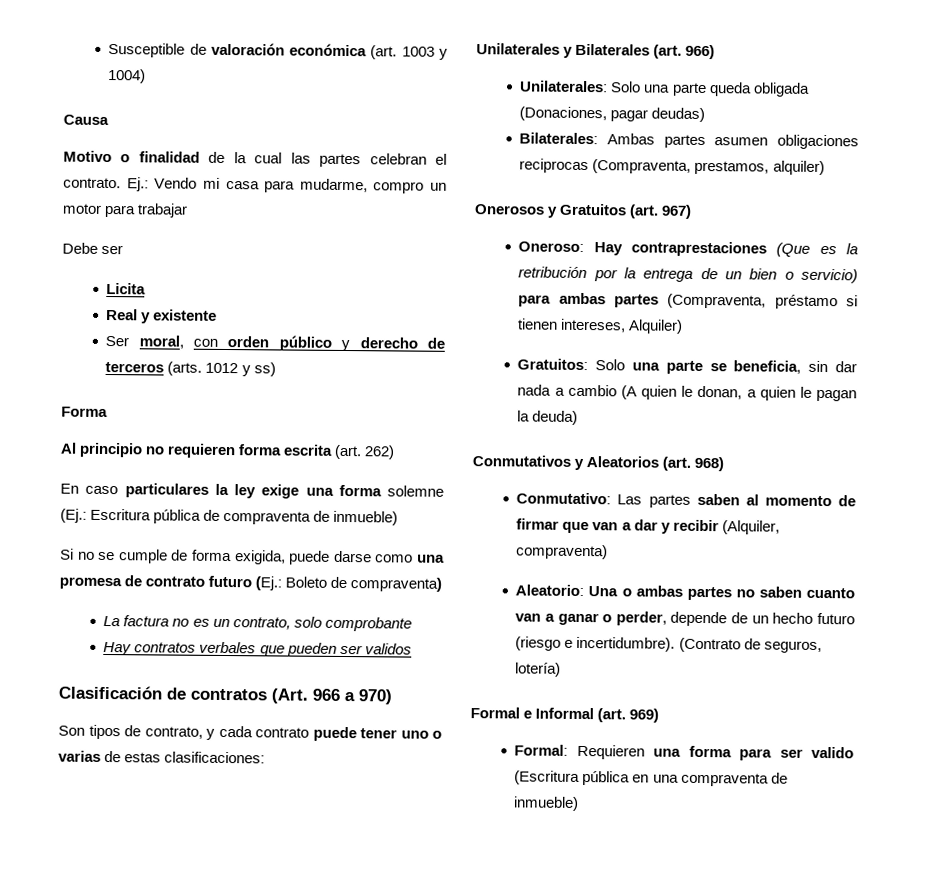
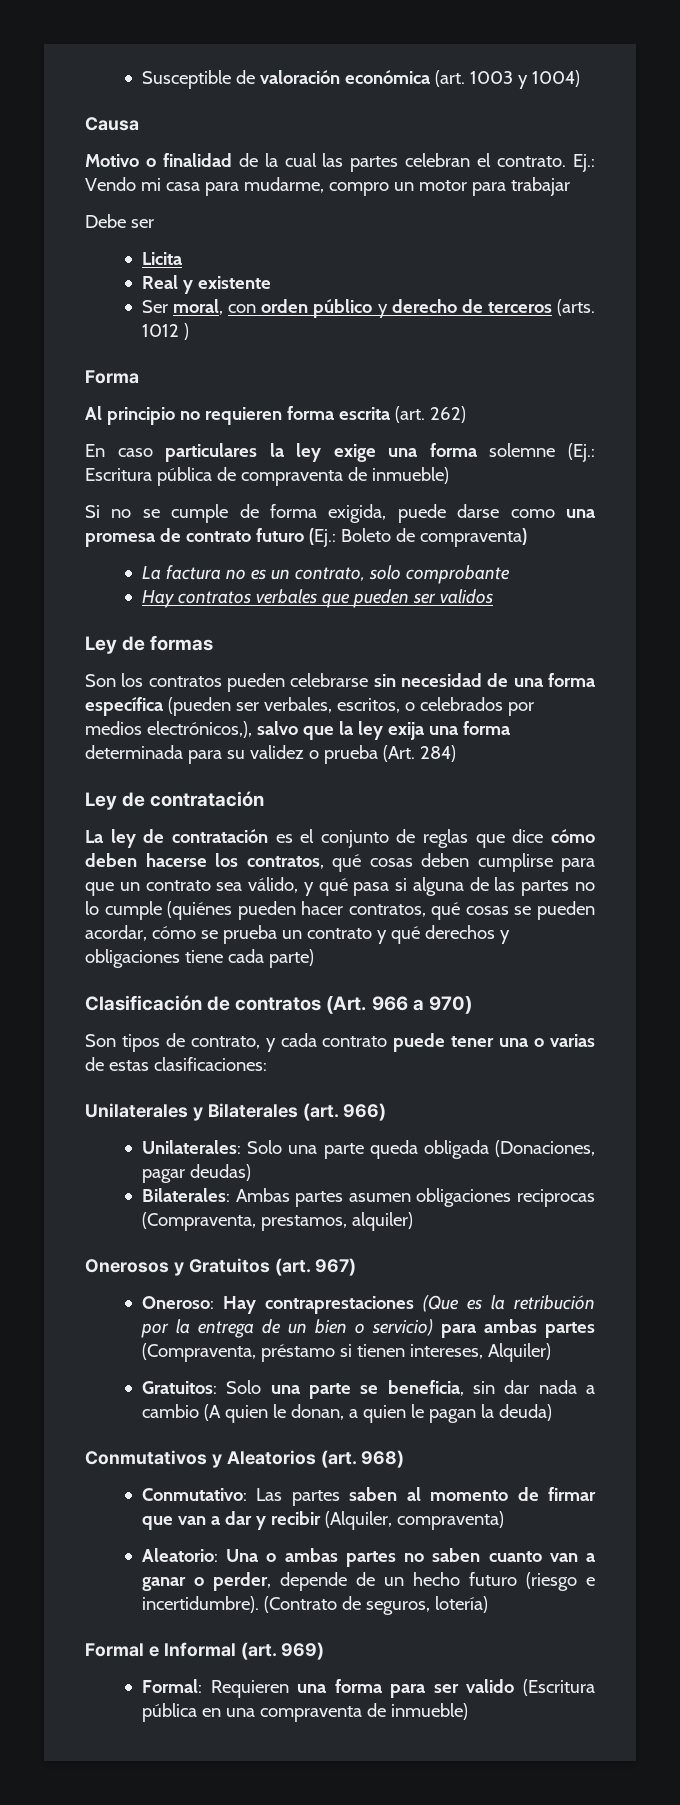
[241,362,276,377] y ss) -> [183,323,189,340] )
(412, 649) none -> [85,635,214,654] [85,673,595,692] [85,697,534,716] [85,721,510,740] [85,745,456,764] [85,791,265,810] [85,829,595,848] [85,853,595,872] [85,877,595,896] [85,901,595,920] [85,925,510,944] [85,949,314,968] // Ley de formas // Son los contratos pueden celebrarse sin necesidad de una forma específica (pueden ser verbales, escritos, o celebrados por medios electrónicos,), salvo que la ley exija una forma determinada para su validez o prueba (Art. 284) // Ley de contratación // La ley de contratación es el conjunto de reglas que dice cómo deben hacerse los contratos, qué cosas deben cumplirse para que un contrato sea válido, y qué pasa si alguna de las partes no lo cumple (quiénes pueden hacer contratos, qué cosas se pueden acordar, cómo se prueba un contrato y qué derechos y obligaciones tiene cada parte)
[400,730,429,739] uno -> [499,1038,529,1047] una

